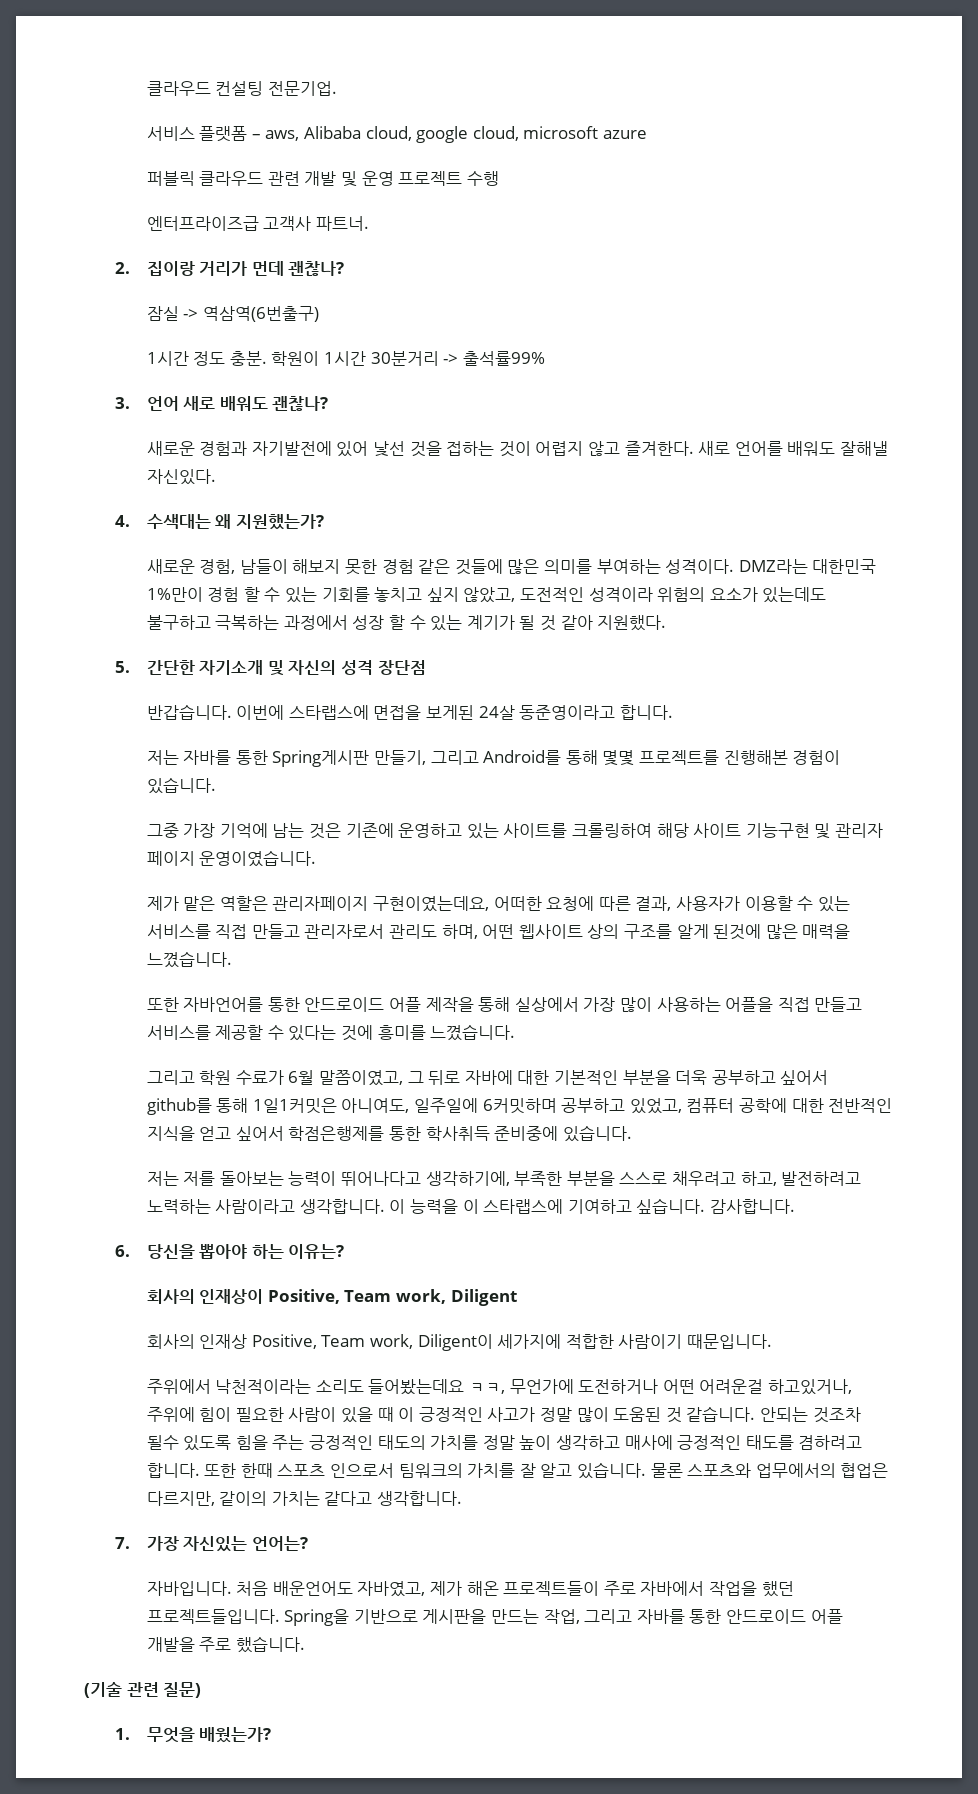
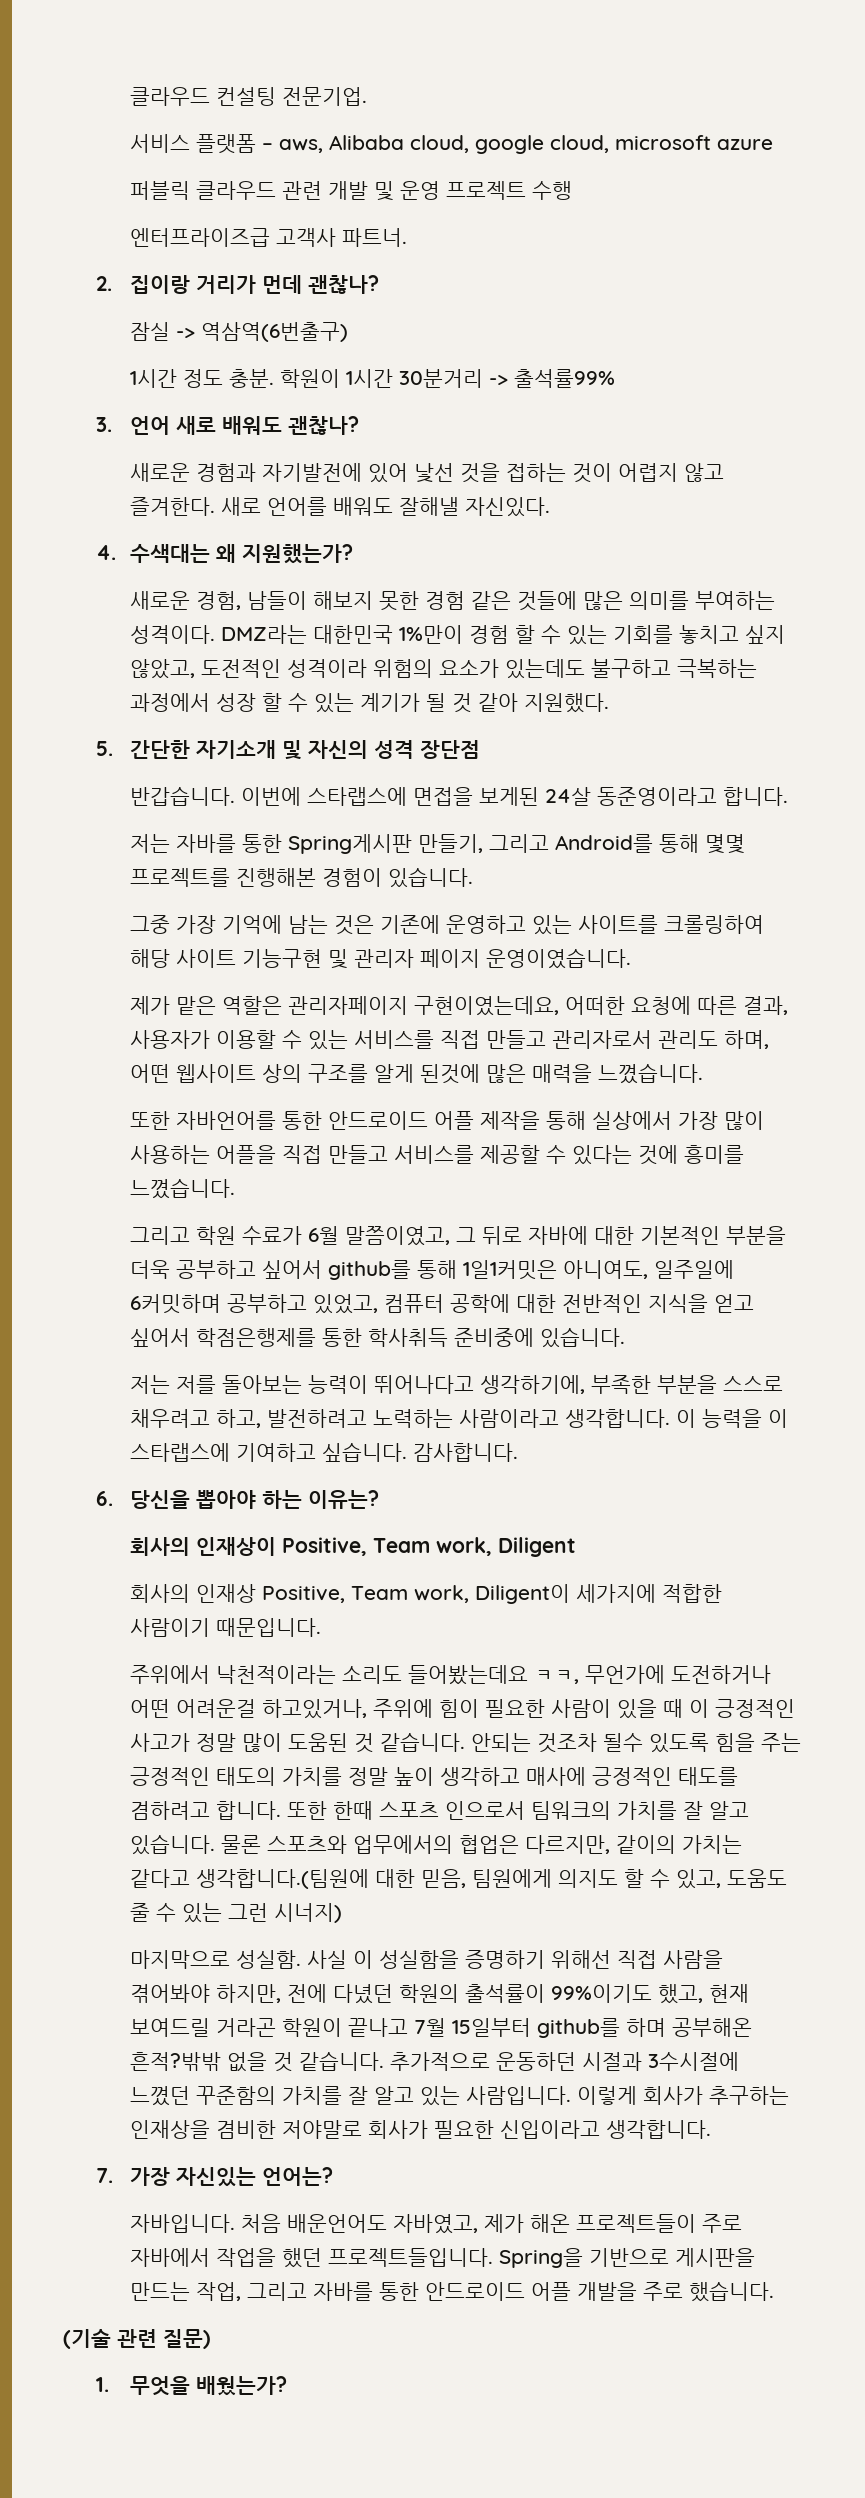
(373, 1498) none -> [195,1869,787,1889] [129,1903,342,1923] [129,1950,723,1969] [129,1984,749,2004] [129,2018,752,2038] [129,2051,739,2072] [129,2086,789,2106] [129,2120,600,2139] 생각합니다.(팀원에 대한 믿음, 팀원에게 의지도 할 수 있고, 도움도 줄 수 있는 그런 시너지) // 마지막으로 성실함. 사실 이 성실함을 증명하기 위해선 직접 사람을 겪어봐야 하지만, 전에 다녔던 학원의 출석률이 99%이기도 했고, 현재 보여드릴 거라곤 학원이 끝나고 7월 15일부터 github를 하며 공부해온 흔적?밖밖 없을 것 같습니다. 추가적으로 운동하던 시절과 3수시절에 느꼈던 꾸준함의 가치를 잘 알고 있는 사람입니다. 이렇게 회사가 추구하는 인재상을 겸비한 저야말로 회사가 필요한 신입이라고

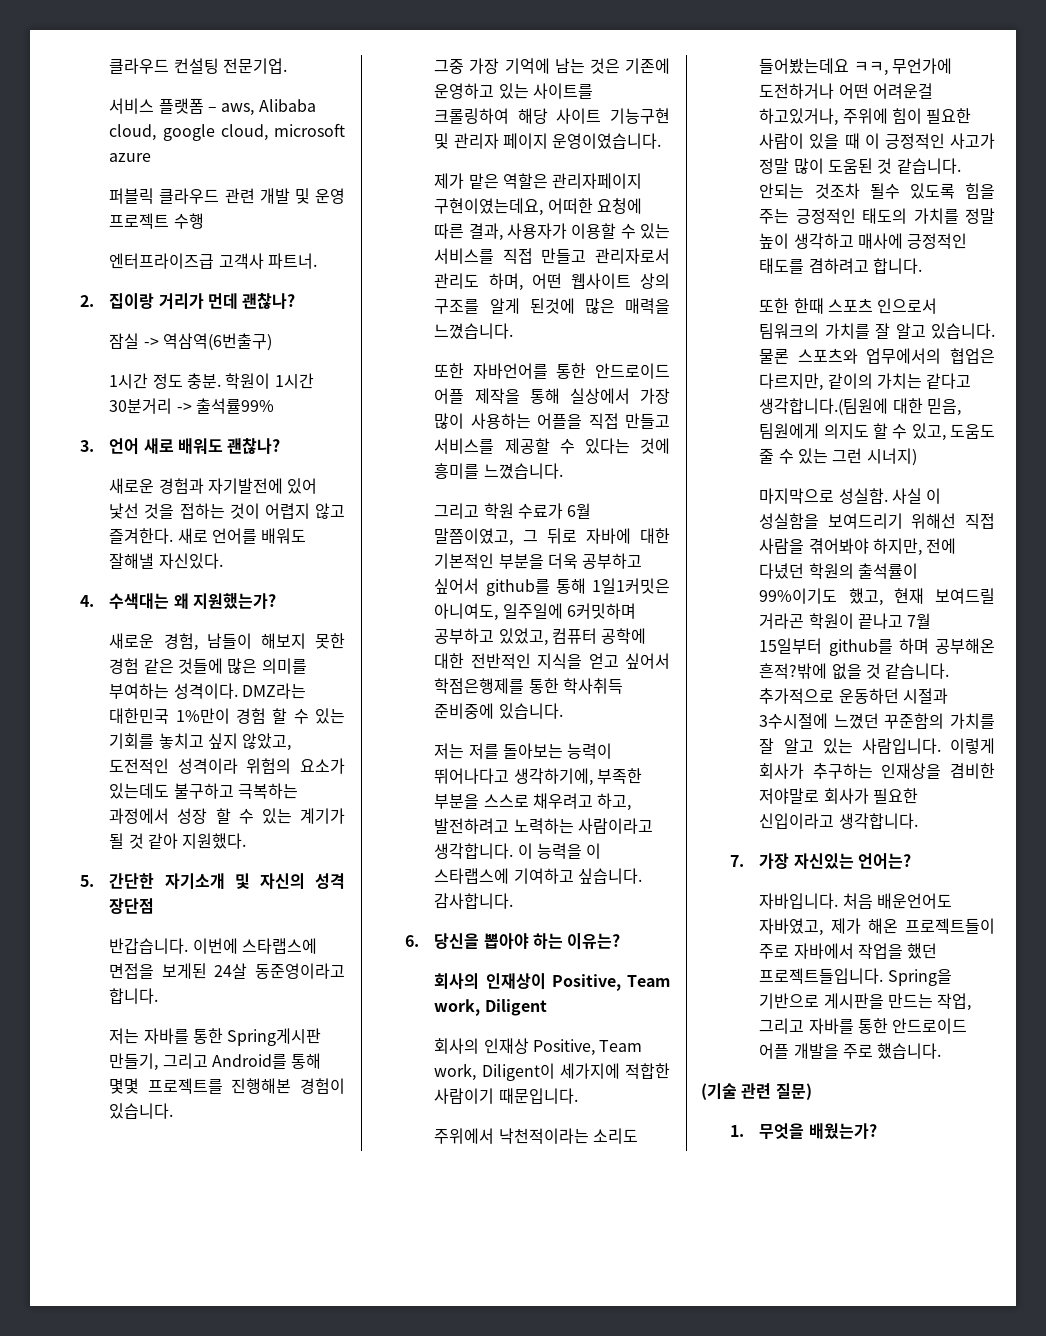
(281, 1810) none -> (922, 266) //
[464,1950,545,1969] 증명하기 -> [827,513,903,529] 보여드리기
[129,2052,221,2071] 흔적?밖밖 -> [759,663,828,679] 흔적?밖에

